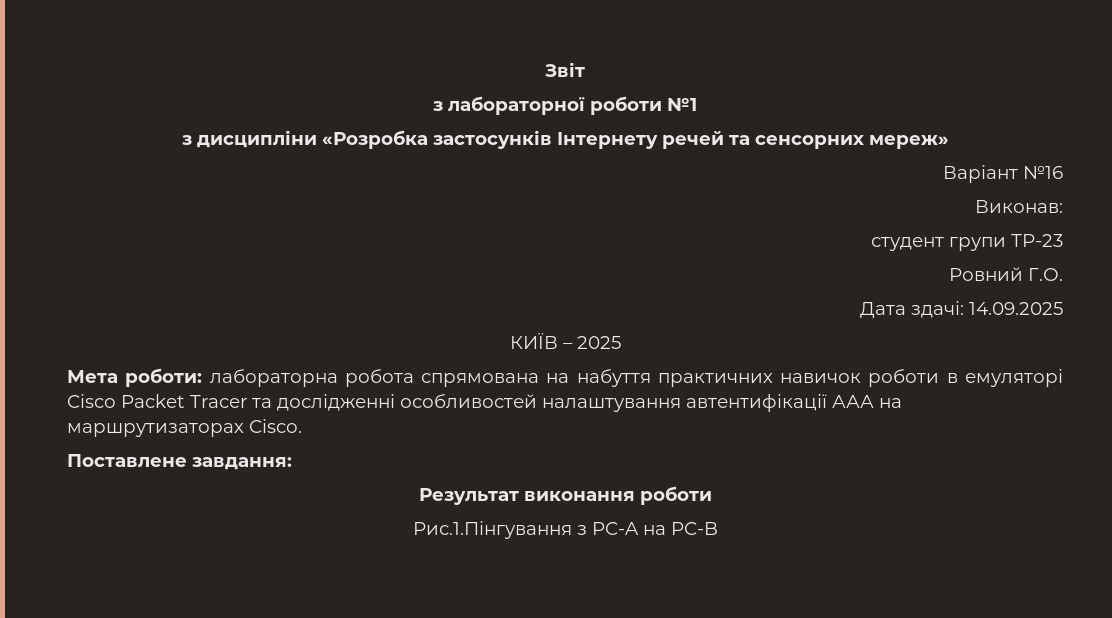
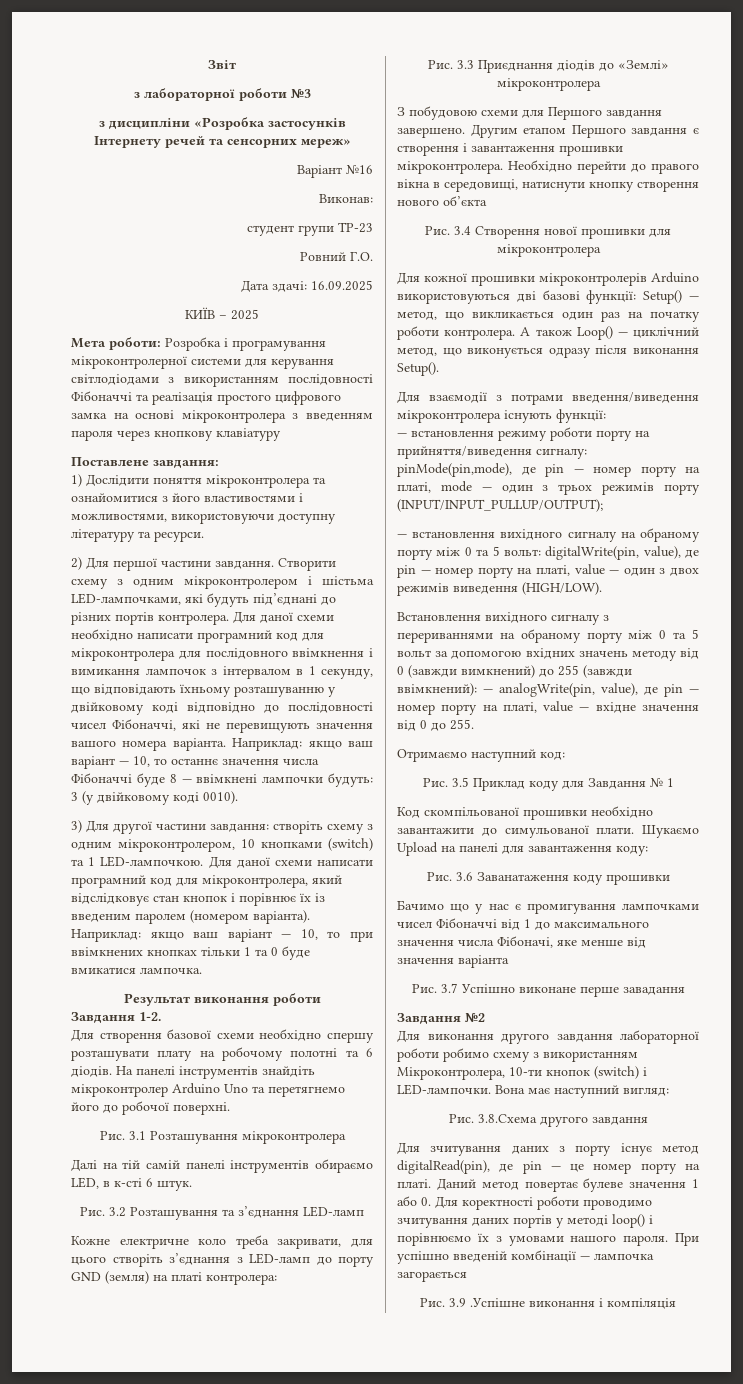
[667,98,697,111] №1 -> [289,89,311,98] №3
[969,302,1063,315] 14.09.2025 -> [311,280,373,291] 16.09.2025
[209,369,1063,387] [67,394,902,412] [67,419,302,437] [67,454,292,470] [418,486,712,505] [412,521,718,539] лабораторна робота спрямована на набуття практичних навичок роботи в емуляторі Cisco Packet Tracer та дослідженні особливостей налаштування автентифікації ААА на маршрутизаторах Cisco. // Поставлене завдання: // Результат виконання роботи // Рис.1.Пінгування з PC-A на PC-B -> [165,337,326,351] [71,356,334,369] [71,374,373,387] [71,391,341,405] [71,410,373,423] [71,428,281,441] [71,457,219,469] [71,474,326,488] [71,493,303,502] [71,513,336,524] [71,529,204,542] [71,557,336,571] [71,576,374,589] [71,593,336,607] [71,611,334,625] [71,629,324,643] [71,648,373,661] [71,666,373,679] [71,684,336,697] [71,702,373,715] [71,719,373,733] [71,738,373,751] [71,756,319,769] [71,773,373,787] [71,791,238,805] [71,820,373,834] [71,838,373,852] [71,856,373,869] [71,875,342,888] [71,893,325,906] [71,910,310,924] [71,929,373,942] [71,946,310,960] [71,967,202,974] [123,993,321,1006] [71,1012,161,1024] [71,1029,374,1043] [71,1047,373,1061] [71,1066,315,1079] [71,1083,345,1097] [71,1101,230,1115] [99,1131,346,1144] [71,1159,373,1173] [71,1177,192,1191] [80,1206,364,1220] [71,1235,373,1249] [71,1253,374,1267] [71,1271,277,1285] [427,60,669,73] [496,78,601,91] [397,106,662,120] [397,124,699,138] [397,143,623,156] [397,160,699,174] [397,179,699,192] [397,196,487,206] [425,226,671,239] [496,244,601,257] [397,272,699,286] [397,290,699,304] [397,311,700,322] [397,326,699,340] [397,345,699,358] [397,362,439,376] [397,391,699,405] [397,409,606,423] [397,427,650,441] [397,446,587,459] [397,463,700,477] [397,481,700,495] [397,499,603,512] [397,528,700,542] [397,546,699,560] [397,564,699,578] [397,582,602,596] [397,612,609,625] [397,629,699,643] [397,648,699,661] [397,665,632,678] [397,683,699,697] [397,701,699,715] [397,719,474,731] [397,749,565,762] [422,777,674,791] [397,806,653,820] [397,825,699,838] [397,842,648,856] [426,872,670,885] [397,900,699,914] [397,918,649,930] [397,936,646,948] [397,955,509,968] [411,983,685,997] [397,1013,485,1025] [397,1030,699,1044] [397,1048,638,1062] [397,1066,647,1080] [397,1084,669,1098] [448,1114,648,1127] [397,1142,699,1156] [397,1160,700,1174] [397,1178,699,1192] [397,1196,652,1210] [397,1214,653,1228] [397,1233,699,1246] [397,1250,654,1264] [397,1271,467,1282] [420,1298,676,1309] Розробка і програмування мікроконтролерної системи для керування світлодіодами з використанням послідовності Фібоначчі та реалізація простого цифрового замка на основі мікроконтролера з введенням пароля через кнопкову клавіатуру // Поставлене завдання: // 1) Дослідити поняття мікроконтролера та ознайомитися з його властивостями і можливостями, використовуючи доступну літературу та ресурси. // 2) Для першої частини завдання. Створити схему з одним мікроконтролером і шістьма LED-лампочками, які будуть під’єднані до різних портів контролера. Для даної схеми необхідно написати програмний код для мікроконтролера для послідовного ввімкнення і вимикання лампочок з інтервалом в 1 секунду, що відповідають їхньому розташуванню у двійковому коді відповідно до послідовності чисел Фібоначчі, які не перевищують значення вашого номера варіанта. Наприклад: якщо ваш варіант — 10, то останнє значення числа Фібоначчі буде 8 — ввімкнені лампочки будуть: 3 (у двійковому коді 0010). // 3) Для другої частини завдання: створіть схему з одним мікроконтролером, 10 кнопками (switch) та 1 LED-лампочкою. Для даної схеми написати програмний код для мікроконтролера, який відслідковує стан кнопок і порівнює їх із введеним паролем (номером варіанта). Наприклад: якщо ваш варіант — 10, то при ввімкнених кнопках тільки 1 та 0 буде вмикатися лампочка. // Результат виконання роботи // Завдання 1-2. // Для створення базової схеми необхідно спершу розташувати плату на робочому полотні та 6 діодів. На панелі інструментів знайдіть мікроконтролер Arduino Uno та перетягнемо його до робочої поверхні. // Рис. 3.1 Розташування мікроконтролера // Далі на тій самій панелі інструментів обираємо LED, в к-сті 6 штук. // Рис. 3.2 Розташування та з’єднання LED-ламп // Кожне електричне коло треба закривати, для цього створіть з’єднання з LED-ламп до порту GND (земля) на платі контролера: // Рис. 3.3 Приєднання діодів до «Землі» мікроконтролера // З побудовою схеми для Першого завдання завершено. Другим етапом Першого завдання є створення і завантаження прошивки мікроконтролера. Необхідно перейти до правого вікна в середовищі, натиснути кнопку створення нового об’єкта // Рис. 3.4 Створення нової прошивки для мікроконтролера // Для кожної прошивки мікроконтролерів Arduino використовуються дві базові функції: Setup() — метод, що викликається один раз на початку роботи контролера. А також Loop() — циклічний метод, що виконується одразу після виконання Setup(). // Для взаємодії з потрами введення/виведення мікроконтролера існують функції: // — встановлення режиму роботи порту на прийняття/виведення сигналу: pinMode(pin,mode), де pin — номер порту на платі, mode — один з трьох режимів порту (INPUT/INPUT_PULLUP/OUTPUT); // — встановлення вихідного сигналу на обраному порту між 0 та 5 вольт: digitalWrite(pin, value), де pin — номер порту на платі, value — один з двох режимів виведення (HIGH/LOW). // Встановлення вихідного сигналу з перериваннями на обраному порту між 0 та 5 вольт за допомогою вхідних значень методу від 0 (завжди вимкнений) до 255 (завжди ввімкнений): — analogWrite(pin, value), де pin — номер порту на платі, value — вхідне значення від 0 до 255. // Отримаємо наступний код: // Рис. 3.5 Приклад коду для Завдання № 1 // Код скомпільованої прошивки необхідно завантажити до симульованої плати. Шукаємо Upload на панелі для завантаження коду: // Рис. 3.6 Заванатаження коду прошивки // Бачимо що у нас є промигування лампочками чисел Фібоначчі від 1 до максимального значення числа Фібоначі, яке менше від значення варіанта // Рис. 3.7 Успішно виконане перше завадання // Завдання №2 // Для виконання другого завдання лабораторної роботи робимо схему з використанням Мікроконтролера, 10-ти кнопок (switch) і LED-лампочки. Вона має наступний вигляд: // Рис. 3.8.Схема другого завдання // Для зчитування даних з порту існує метод digitalRead(pin), де pin — це номер порту на платі. Даний метод повертає булеве значення 1 або 0. Для коректності роботи проводимо зчитування даних портів у методі loop() і порівнюємо їх з умовами нашого пароля. При успішно введеній комбінації — лампочка загорається // Рис. 3.9 .Успішне виконання і компіляція

